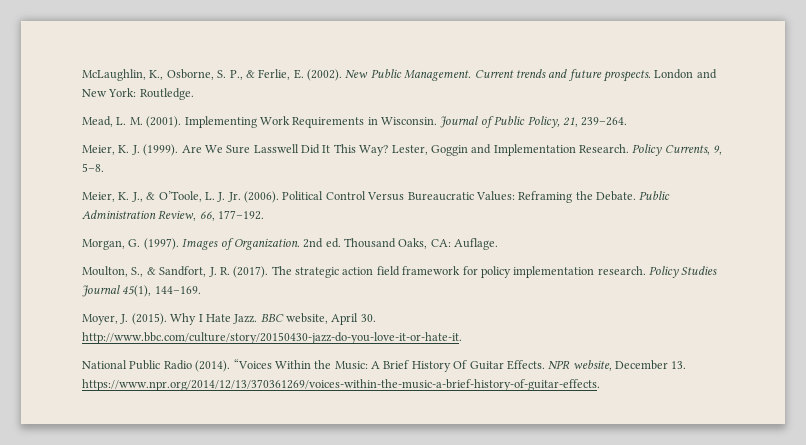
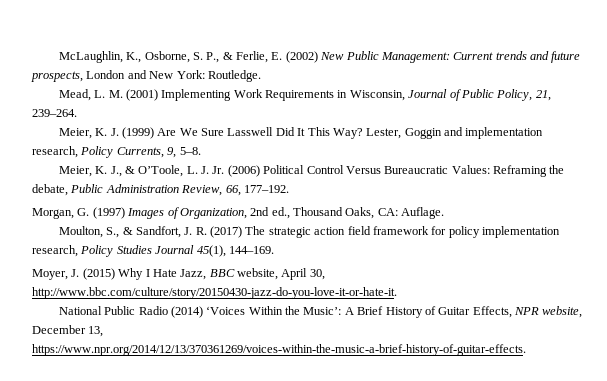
[307,69,342,81] (2002). -> [285,51,318,63] (2002)
[404,70,472,81] Management. -> [380,52,450,63] Management:
[603,70,651,82] prospects. -> [31,71,83,82] prospects,
[146,116,182,128] (2001). -> [125,89,158,101] (2001)
[381,117,437,125] Wisconsin. -> [349,90,405,101] Wisconsin,
[143,144,179,156] (1999). -> [121,127,154,139] (1999)
[493,144,629,156] Implementation Research. -> [465,127,544,139] [32,146,78,158] implementation research,
[244,191,279,203] (2006). -> [227,165,260,177] (2006)
[596,191,636,201] Debate. -> [32,184,68,196] debate,
[143,238,179,250] (1997). -> [92,207,125,219] (1997)
[233,238,341,250] Organization. 2nd ed. -> [179,207,290,219] Organization, 2nd ed.,
[233,266,269,278] (2017). -> [210,226,243,238] (2017)
[597,266,646,275] research. -> [32,245,78,257] research,
[131,313,167,325] (2015). -> [82,268,115,280] (2015)
[233,314,258,324] Jazz. -> [180,269,207,280] Jazz,
[360,314,376,322] 30. -> [309,269,325,280] 30,
[195,359,272,372] (2014). “Voices -> [170,306,246,318] (2014) ‘Voices
[334,361,368,370] Music: -> [303,307,342,315] Music’:
[453,360,545,370] Of Guitar Effects. -> [424,306,512,318] of Guitar Effects,
[671,361,687,369] 13. -> [88,326,104,337] 13,

